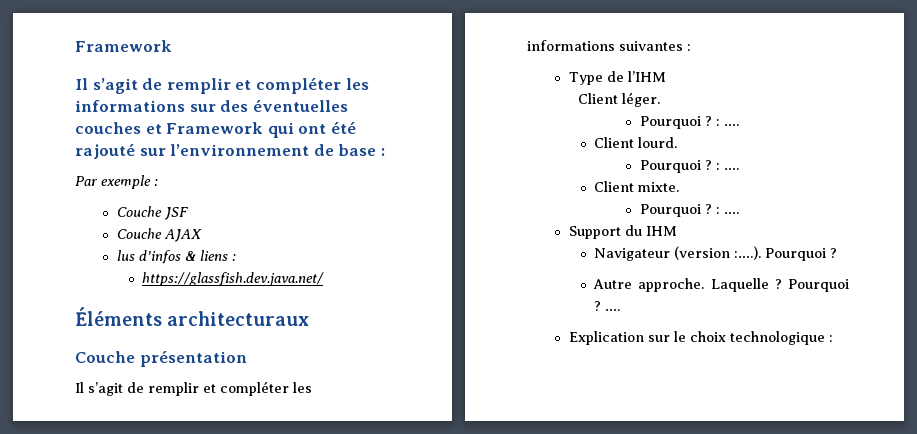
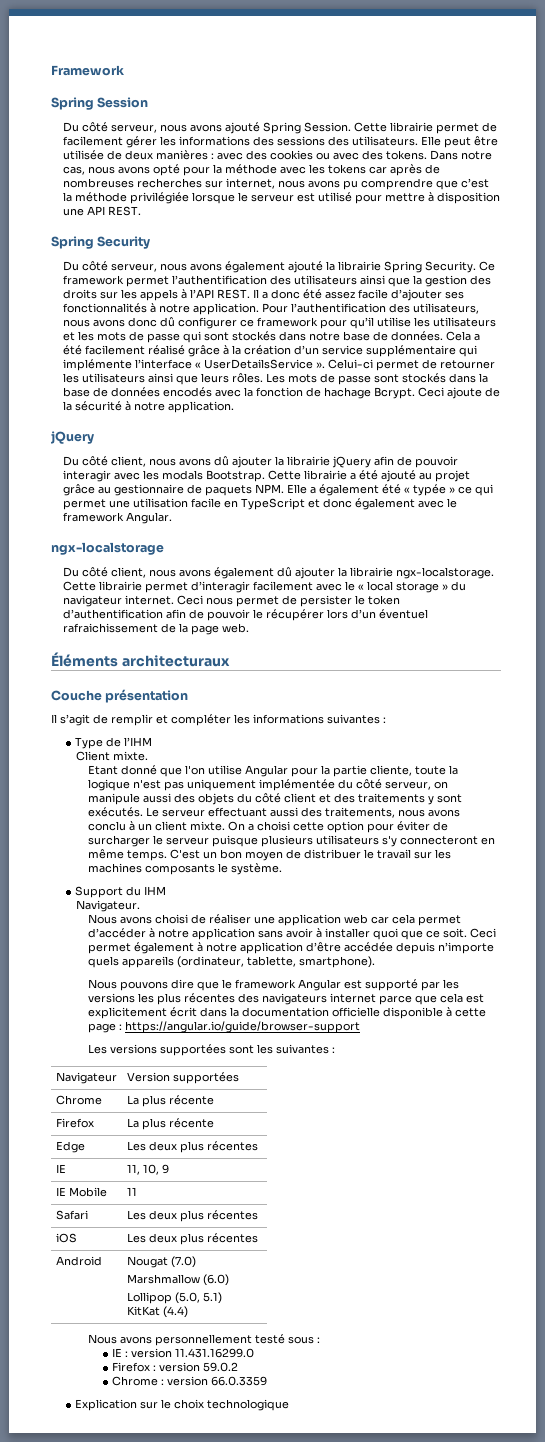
[75,77,369,94] [75,99,348,112] [75,121,356,138] [75,143,385,159] [75,175,158,189] [116,206,188,220] [116,228,202,242] [116,250,236,264] [142,272,325,286] Il s’agit de remplir et compléter les informations sur des éventuelles couches et Framework qui ont été rajouté sur l’environnement de base : // Par exemple : // Couche JSF // Couche AJAX // lus d’infos & liens : // https://glassfish.dev.java.net/ -> [51,97,149,110] [63,122,498,134] [63,136,499,148] [63,150,493,160] [63,164,441,176] [63,178,490,190] [63,192,501,204] [63,206,142,216] [51,236,151,249] [63,261,496,273] [63,275,492,287] [63,289,465,301] [63,303,480,315] [63,317,497,329] [63,331,481,343] [63,345,478,357] [63,359,496,371] [63,373,489,385] [63,387,501,399] [63,401,235,413] [51,431,94,444] [63,456,459,468] [63,470,471,482] [63,484,494,496] [63,498,458,510] [63,512,173,524] [51,542,164,555] [63,567,495,579] [63,581,467,593] [63,595,401,607] [63,609,429,621] [63,623,250,635] Spring Session // Du côté serveur, nous avons ajouté Spring Session. Cette librairie permet de facilement gérer les informations des sessions des utilisateurs. Elle peut être utilisée de deux manières : avec des cookies ou avec des tokens. Dans notre cas, nous avons opté pour la méthode avec les tokens car après de nombreuses recherches sur internet, nous avons pu comprendre que c’est la méthode privilégiée lorsque le serveur est utilisé pour mettre à disposition une API REST. // Spring Security // Du côté serveur, nous avons également ajouté la librairie Spring Security. Ce framework permet l’authentification des utilisateurs ainsi que la gestion des droits sur les appels à l’API REST. Il a donc été assez facile d’ajouter ses fonctionnalités à notre application. Pour l’authentification des utilisateurs, nous avons donc dû configurer ce framework pour qu’il utilise les utilisateurs et les mots de passe qui sont stockés dans notre base de données. Cela a été facilement réalisé grâce à la création d’un service supplémentaire qui implémente l’interface « UserDetailsService ». Celui-ci permet de retourner les utilisateurs ainsi que leurs rôles. Les mots de passe sont stockés dans la base de données encodés avec la fonction de hachage Bcrypt. Ceci ajoute de la sécurité à notre application. // jQuery // Du côté client, nous avons dû ajouter la librairie jQuery afin de pouvoir interagir avec les modals Bootstrap. Cette librairie a été ajouté au projet grâce au gestionnaire de paquets NPM. Elle a également été « typée » ce qui permet une utilisation facile en TypeScript et donc également avec le framework Angular. // ngx-localstorage // Du côté client, nous avons également dû ajouter la librairie ngx-localstorage. Cette librairie permet d’interagir facilement avec le « local storage » du navigateur internet. Ceci nous permet de persister le token d’authentification afin de pouvoir le récupérer lors d’un éventuel rafraichissement de la page web.
[622,92,661,107] [639,116,739,129] [594,137,678,148] [639,160,739,173] [594,181,680,192] [639,204,739,217] [568,225,677,239] [594,246,838,261] [593,278,849,292] [594,301,621,311] léger. // Pourquoi ? : …. // Client lourd. // Pourquoi ? : …. // Client mixte. // Pourquoi ? : …. // Support du IHM // Navigateur (version :….). Pourquoi ? // Autre approche. Laquelle ? Pourquoi ? …. -> [112,751,148,761] [88,765,459,777] [88,779,449,791] [88,793,463,805] [88,807,461,818] [88,821,449,833] [88,835,496,847] [88,849,452,861] [88,863,283,875] [75,886,167,898] [75,900,140,912] [88,914,462,926] [88,928,497,940] [88,942,495,954] [88,956,376,968] [88,979,460,991] [88,993,485,1005] [88,1007,487,1019] [88,1021,361,1033] [88,1044,336,1056] [55,1072,117,1084] [126,1072,239,1084] [55,1095,102,1105] [126,1095,214,1107] [55,1118,94,1128] [126,1118,214,1130] [55,1141,85,1153] [126,1141,258,1153] [55,1164,66,1173] [126,1164,169,1175] [55,1187,107,1197] [126,1187,137,1196] [55,1210,88,1220] [126,1210,258,1222] [55,1233,77,1243] [126,1233,258,1245] [55,1256,102,1266] [126,1256,196,1268] [126,1274,229,1286] [126,1292,222,1304] [126,1306,188,1318] [88,1334,321,1346] [112,1348,255,1358] [112,1362,239,1372] [112,1376,268,1386] mixte. // Etant donné que l'on utilise Angular pour la partie cliente, toute la logique n'est pas uniquement implémentée du côté serveur, on manipule aussi des objets du côté client et des traitements y sont exécutés. Le serveur effectuant aussi des traitements, nous avons conclu à un client mixte. On a choisi cette option pour éviter de surcharger le serveur puisque plusieurs utilisateurs s'y connecteront en même temps. C'est un bon moyen de distribuer le travail sur les machines composants le système. // Support du IHM // Navigateur. // Nous avons choisi de réaliser une application web car cela permet d’accéder à notre application sans avoir à installer quoi que ce soit. Ceci permet également à notre application d’être accédée depuis n’importe quels appareils (ordinateur, tablette, smartphone). // Nous pouvons dire que le framework Angular est supporté par les versions les plus récentes des navigateurs internet parce que cela est explicitement écrit dans la documentation officielle disponible à cette page : https://angular.io/guide/browser-support // Les versions supportées sont les suivantes : // Navigateur | Version supportées // Chrome | La plus récente // Firefox | La plus récente // Edge | Les deux plus récentes // IE | 11, 10, 9 // IE Mobile | 11 // Safari | Les deux plus récentes // iOS | Les deux plus récentes // Android | Nougat (7.0) // Marshmallow (6.0) // Lollipop (5.0, 5.1) // KitKat (4.4) // Nous avons personnellement testé sous : // IE : version 11.431.16299.0 // Firefox : version 59.0.2 // Chrome : version 66.0.3359
[828,335,833,342] : -> (290, 1405) none

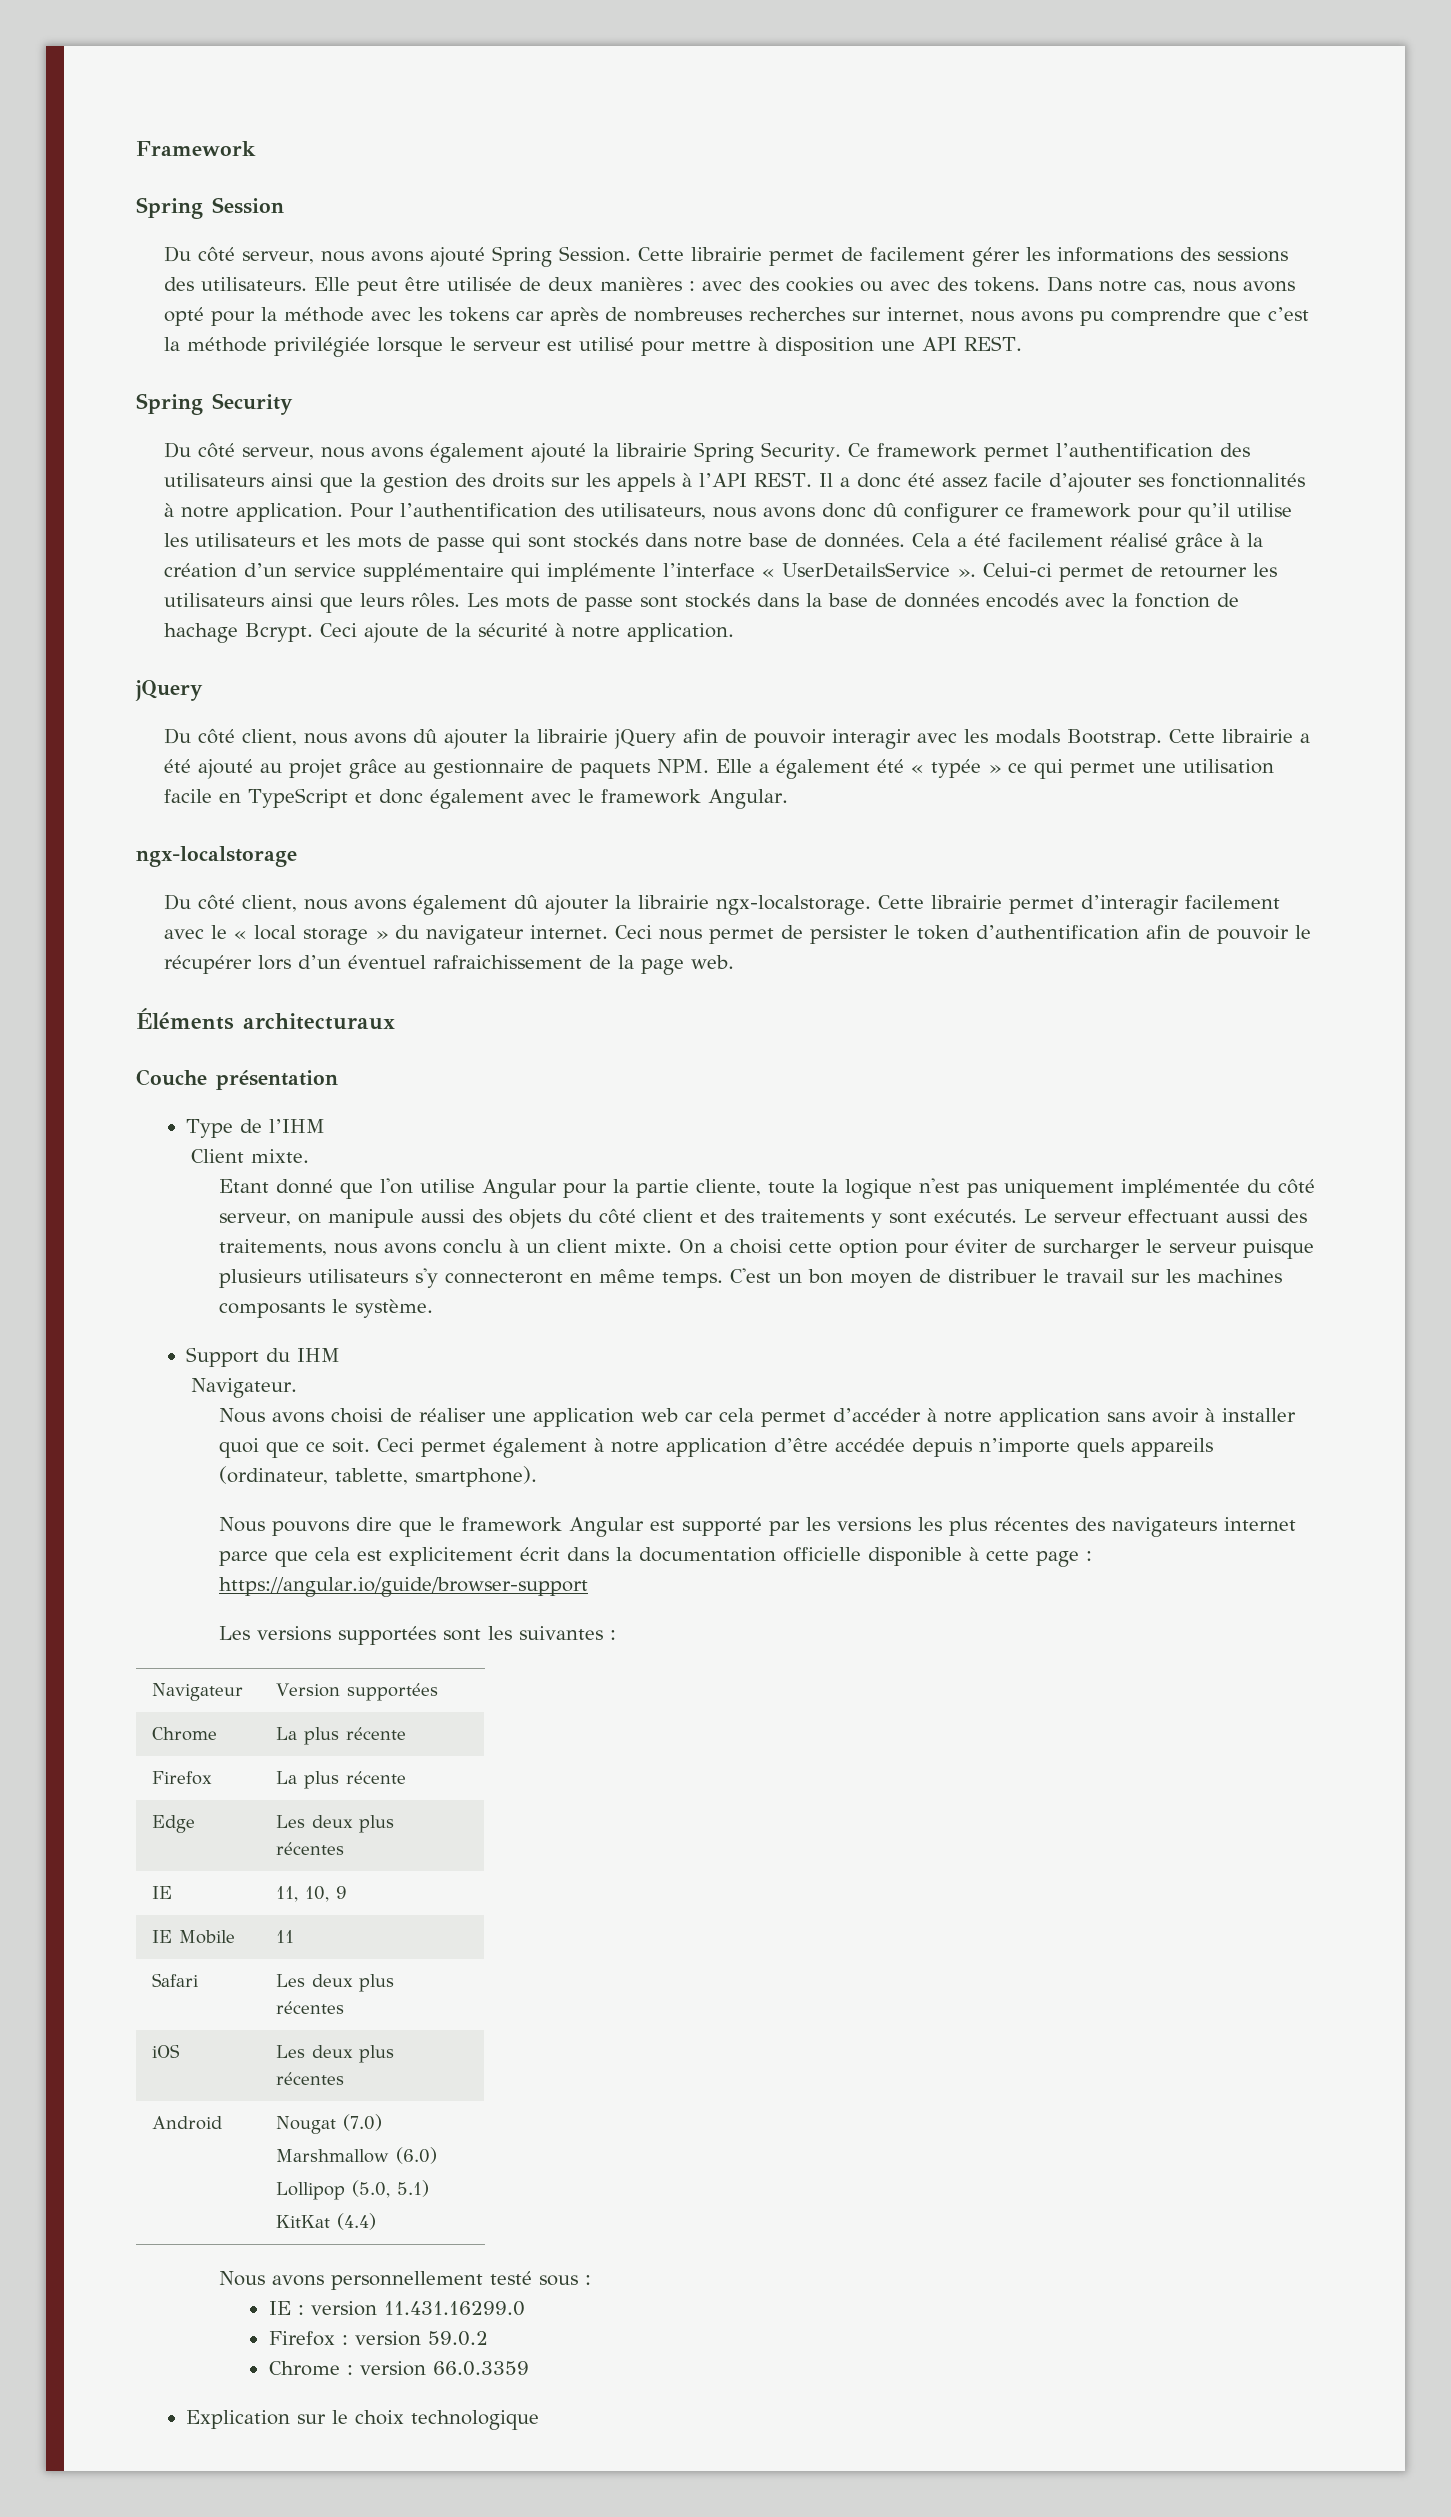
[51,714,386,726] // Il s’agit de remplir et compléter les informations suivantes : -> (338, 1080) none

